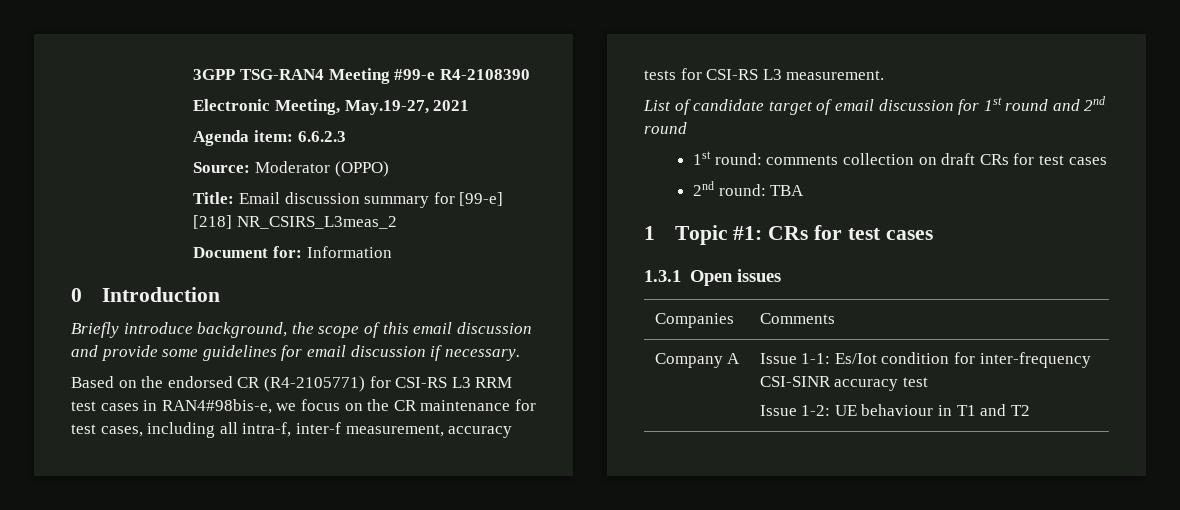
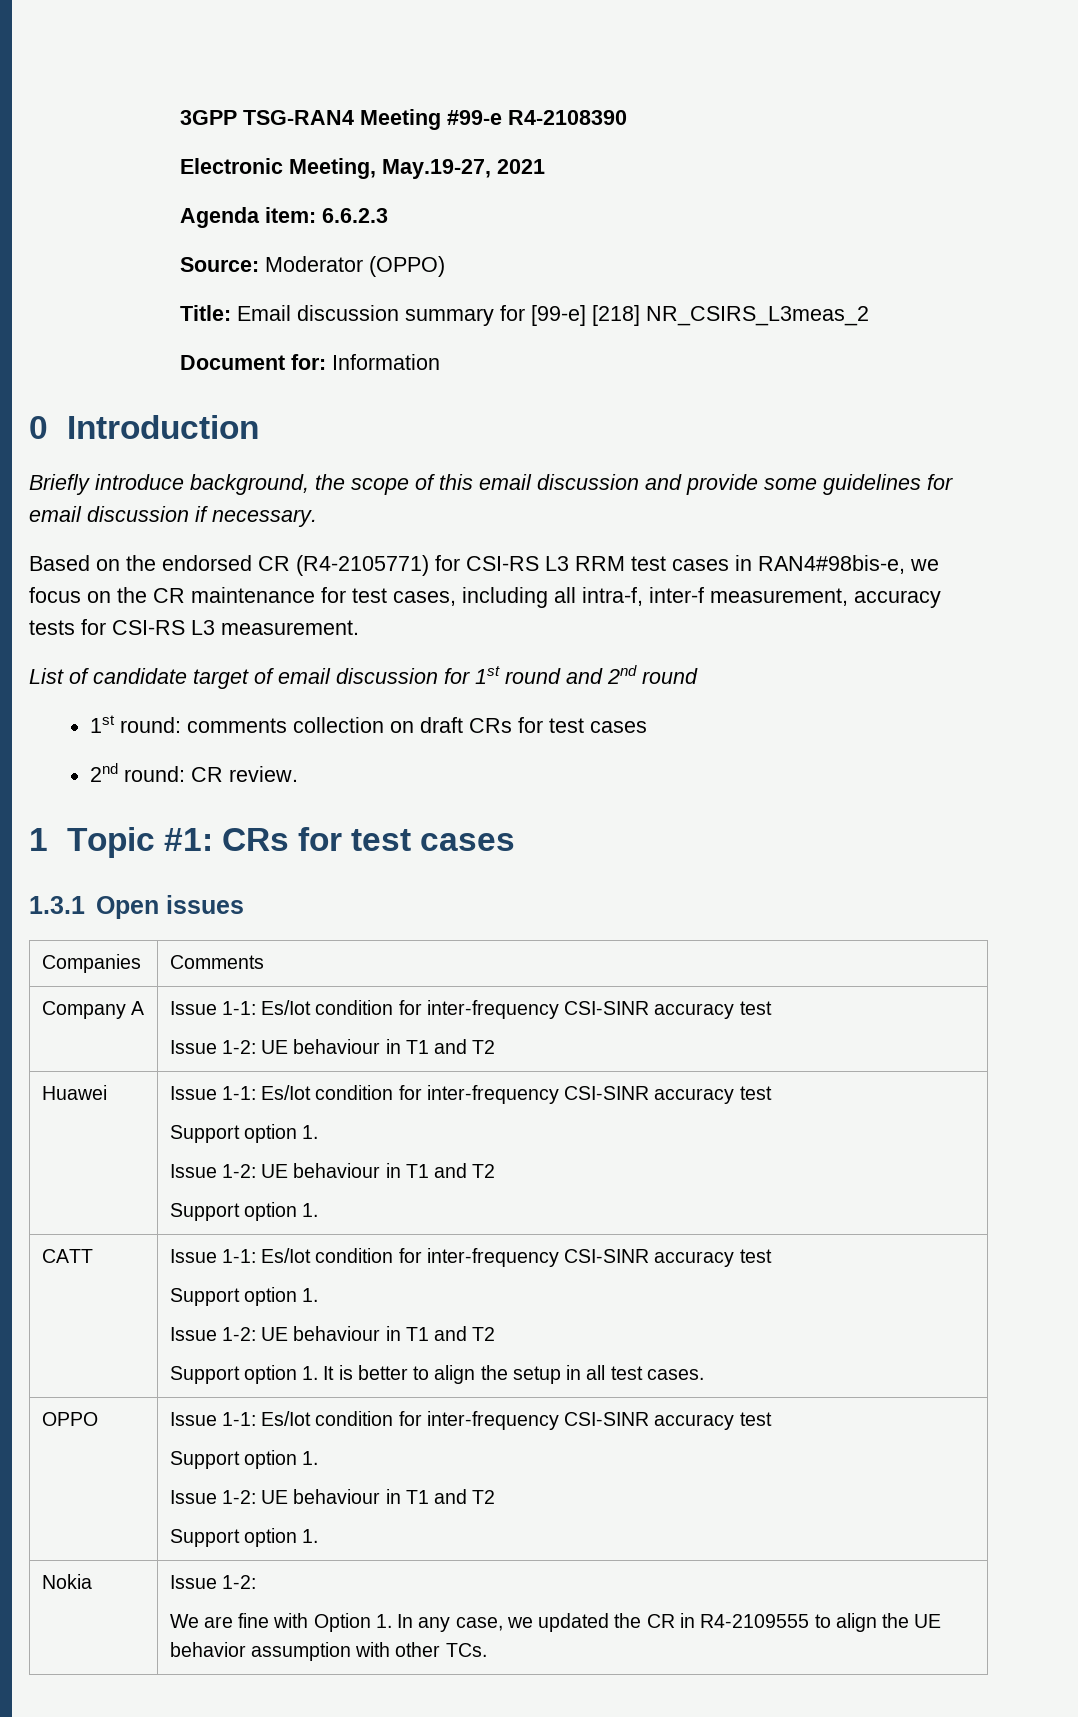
[770,185,805,196] TBA -> [191,766,299,782] CR review.
(1030, 410) none -> [41,1085,107,1100] [169,1085,772,1104] [169,1124,319,1143] [169,1163,496,1178] [169,1202,319,1221] [41,1249,93,1263] [169,1248,772,1267] [169,1287,319,1306] [169,1326,496,1341] [169,1365,705,1384] [41,1412,98,1426] [169,1411,772,1430] [169,1450,319,1469] [169,1489,496,1504] [169,1528,319,1547] [41,1574,92,1589] [169,1575,256,1589] [169,1613,942,1632] [169,1642,487,1661] // Huawei | Issue 1-1: Es/Iot condition for inter-frequency CSI-SINR accuracy test // Support option 1. // Issue 1-2: UE behaviour in T1 and T2 // Support option 1. // CATT | Issue 1-1: Es/Iot condition for inter-frequency CSI-SINR accuracy test // Support option 1. // Issue 1-2: UE behaviour in T1 and T2 // Support option 1. It is better to align the setup in all test cases. // OPPO | Issue 1-1: Es/Iot condition for inter-frequency CSI-SINR accuracy test // Support option 1. // Issue 1-2: UE behaviour in T1 and T2 // Support option 1. // Nokia | Issue 1-2: // We are fine with Option 1. In any case, we updated the CR in R4-2109555 to align the UE behavior assumption with other TCs.

